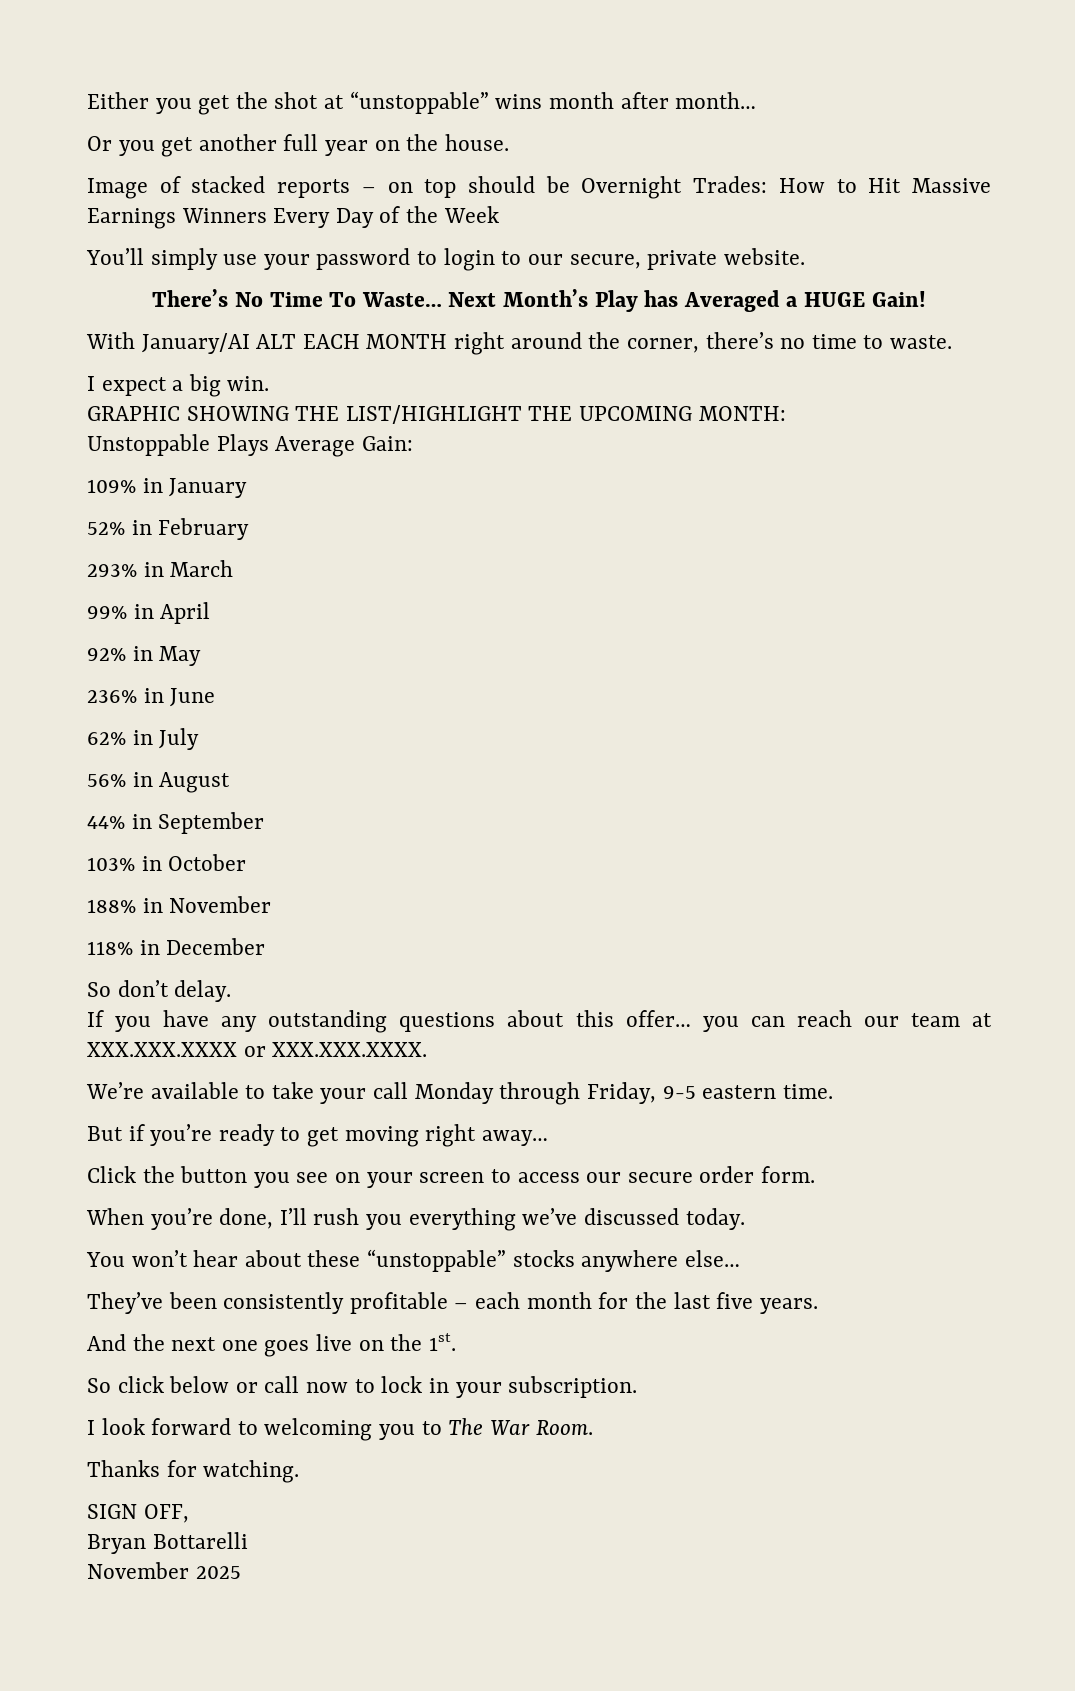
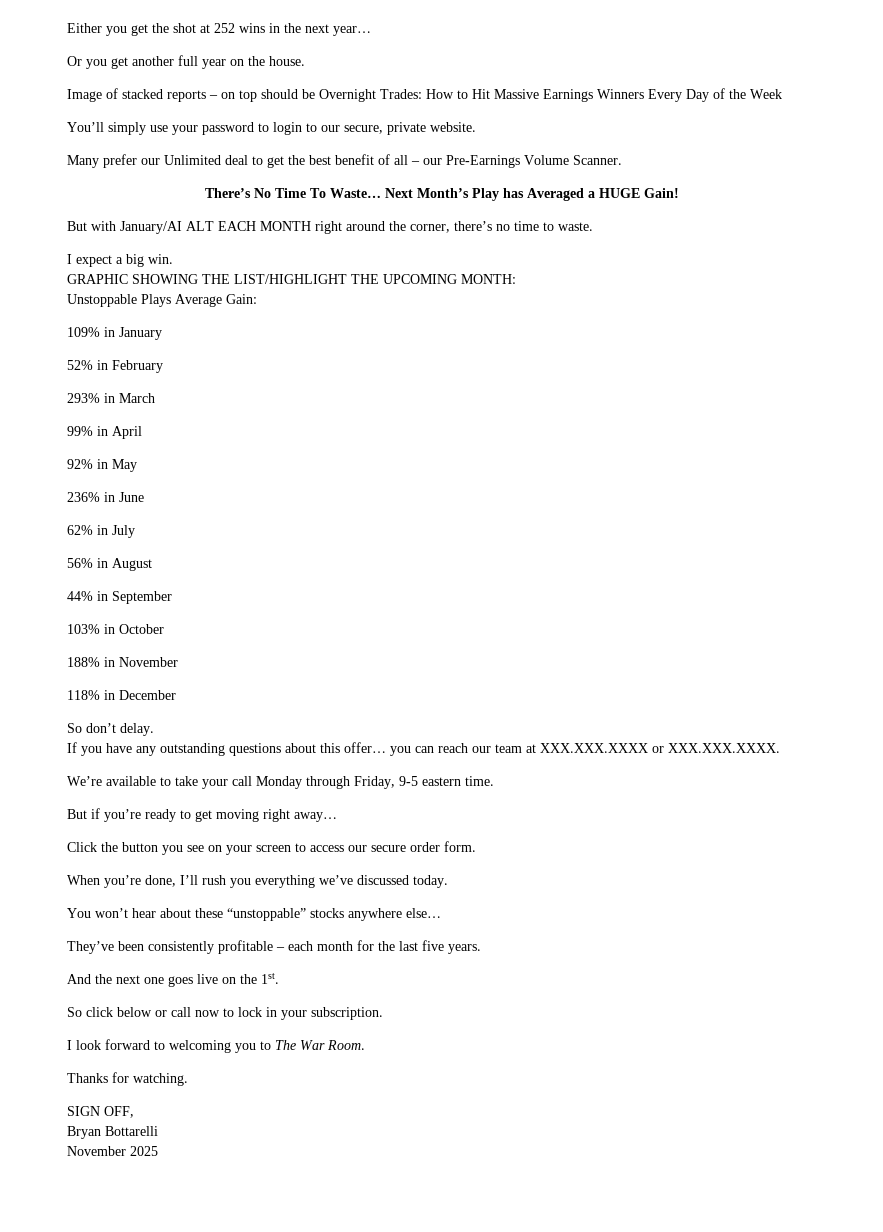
[349,91,757,114] “unstoppable” wins month after month… -> [214,23,371,36] 252 wins in the next year…
(805, 256) none -> [67,154,622,168] // Many prefer our Unlimited deal to get the best benefit of all – our Pre-Earnings Volume Scanner.
[86,332,135,349] With -> [67,221,116,231] But with

